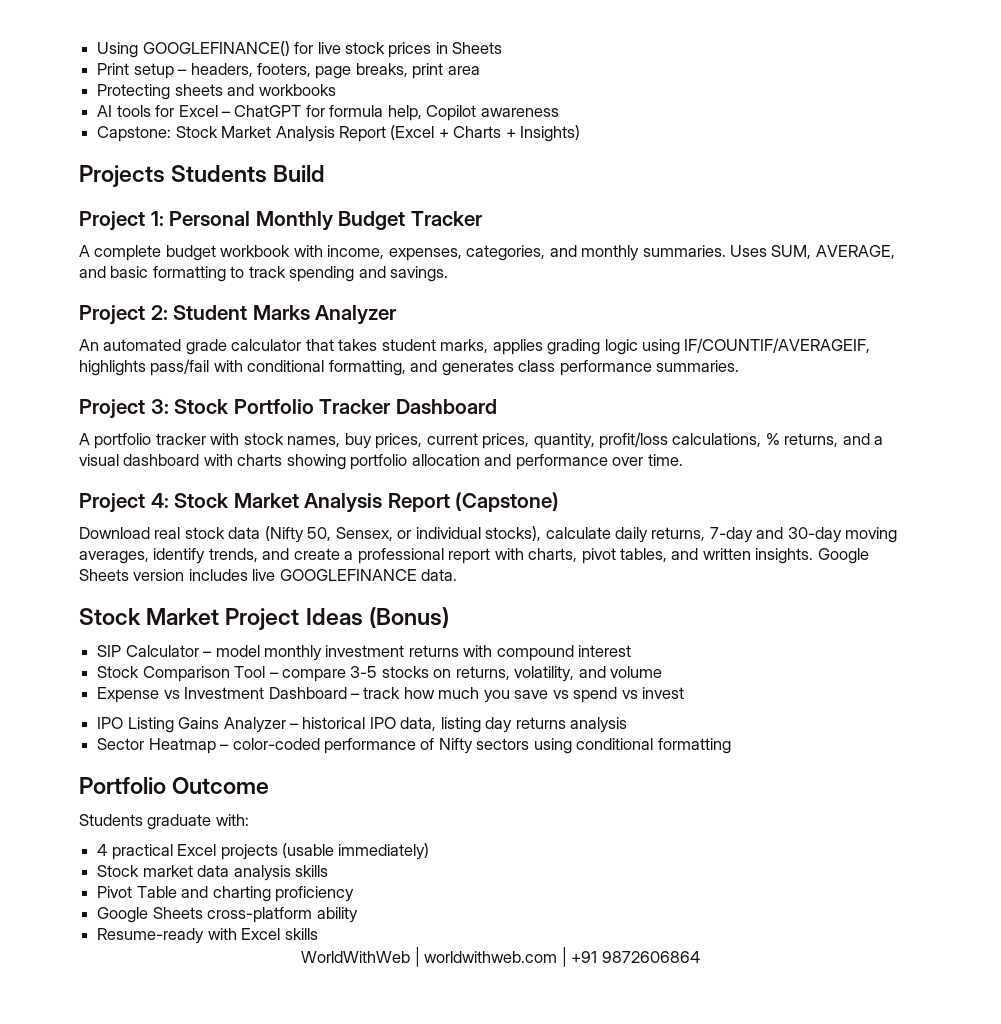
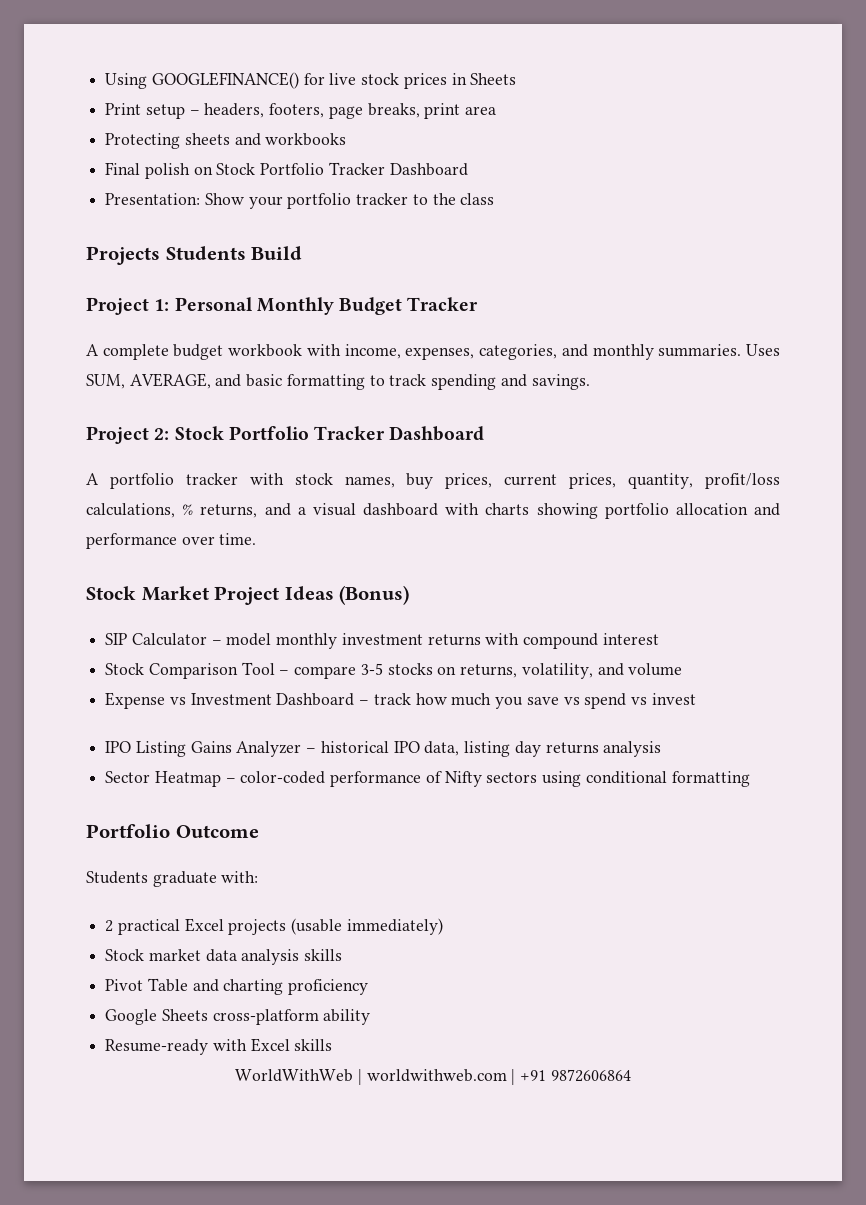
[97,105,559,121] [97,125,581,142] AI tools for Excel – ChatGPT for formula help, Copilot awareness // Capstone: Stock Market Analysis Report (Excel + Charts + Insights) -> [105,162,468,179] [105,193,495,209] Final polish on Stock Portfolio Tracker Dashboard // Presentation: Show your portfolio tracker to the class
[173,305,397,325] [79,338,871,355] [79,359,740,376] [79,399,169,419] Student Marks Analyzer // An automated grade calculator that takes student marks, applies grading logic using IF/COUNTIF/AVERAGEIF, highlights pass/fail with conditional formatting, and generates class performance summaries. // Project 3: -> (170, 434) none
[79,492,560,513] [79,526,898,543] [79,548,869,564] [79,569,458,581] // Project 4: Stock Market Analysis Report (Capstone) // Download real stock data (Nifty 50, Sensex, or individual stocks), calculate daily returns, 7-day and 30-day moving averages, identify trends, and create a professional report with charts, pivot tables, and written insights. Google Sheets version includes live GOOGLEFINANCE data. -> (257, 539) none
[97,844,108,856] 4 -> [105,920,114,932] 2

